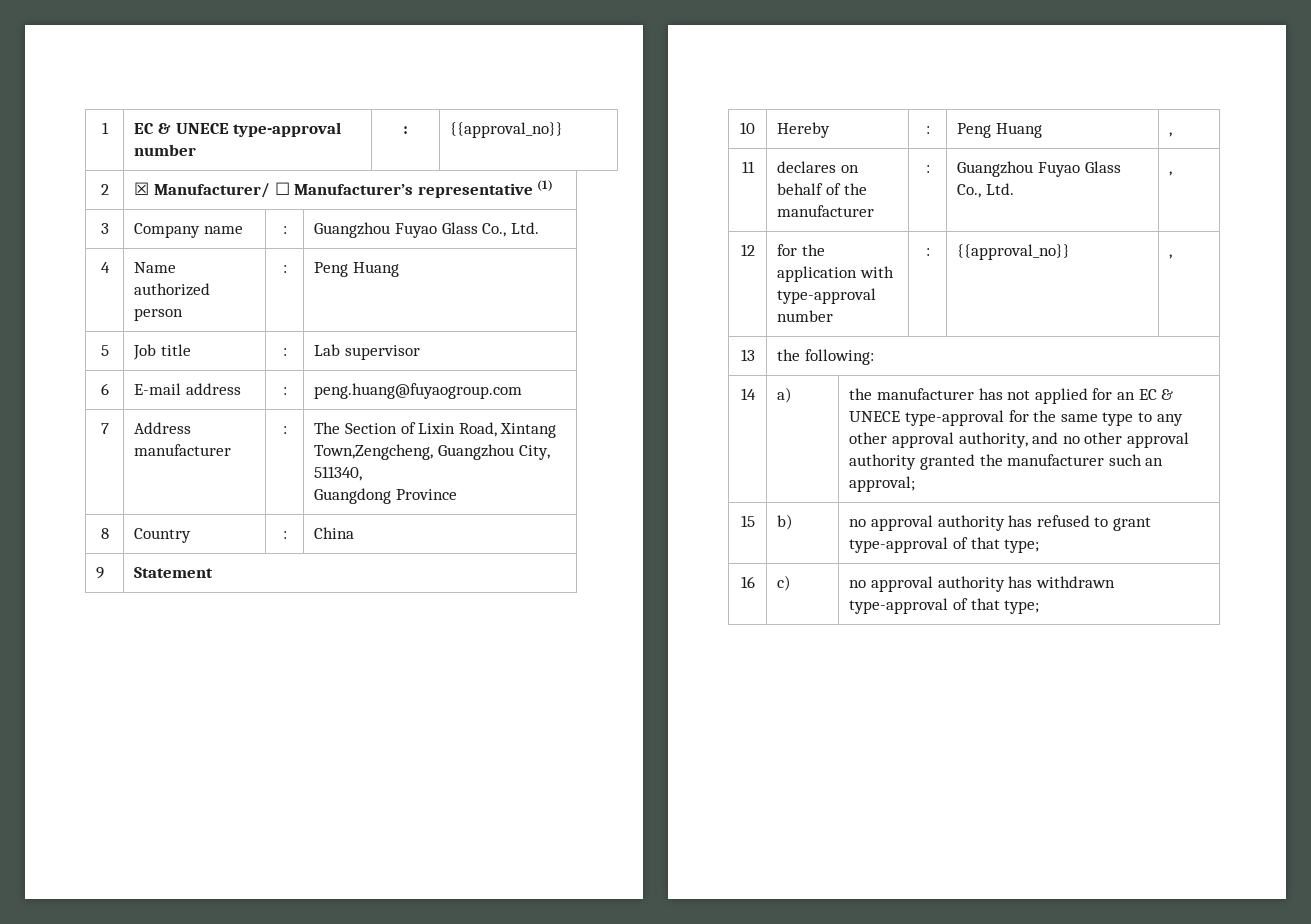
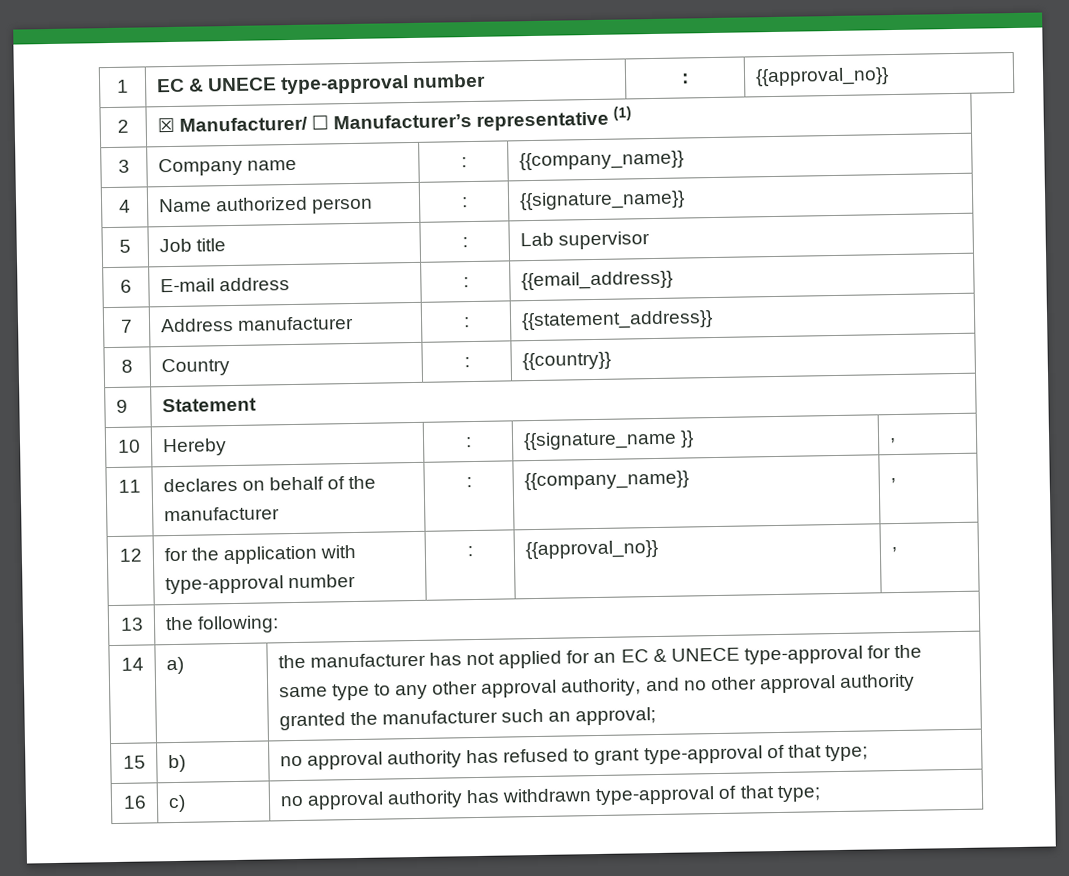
[314,222,539,238] Guangzhou Fuyao Glass Co., Ltd. -> [518,150,684,171] {{company_name}}
[314,262,400,277] Peng Huang -> [518,190,685,211] {{signature_name}}
[314,383,523,399] peng.huang@fuyaogroup.com -> [520,270,673,291] {{email_address}}
[314,422,557,438] [314,444,550,460] [314,466,363,481] [314,488,458,504] The Section of Lixin Road, Xintang Town,Zengcheng, Guangzhou City, 511340, // Guangdong Province -> [520,310,713,331] {{statement_address}}
[314,527,355,539] China -> [521,351,611,371] {{country}}
[957,123,1043,138] Peng Huang -> [522,430,694,451] {{signature_name }}
[957,161,1121,177] [957,183,1015,198] Guangzhou Fuyao Glass Co., Ltd. -> [523,470,689,491] {{company_name}}

